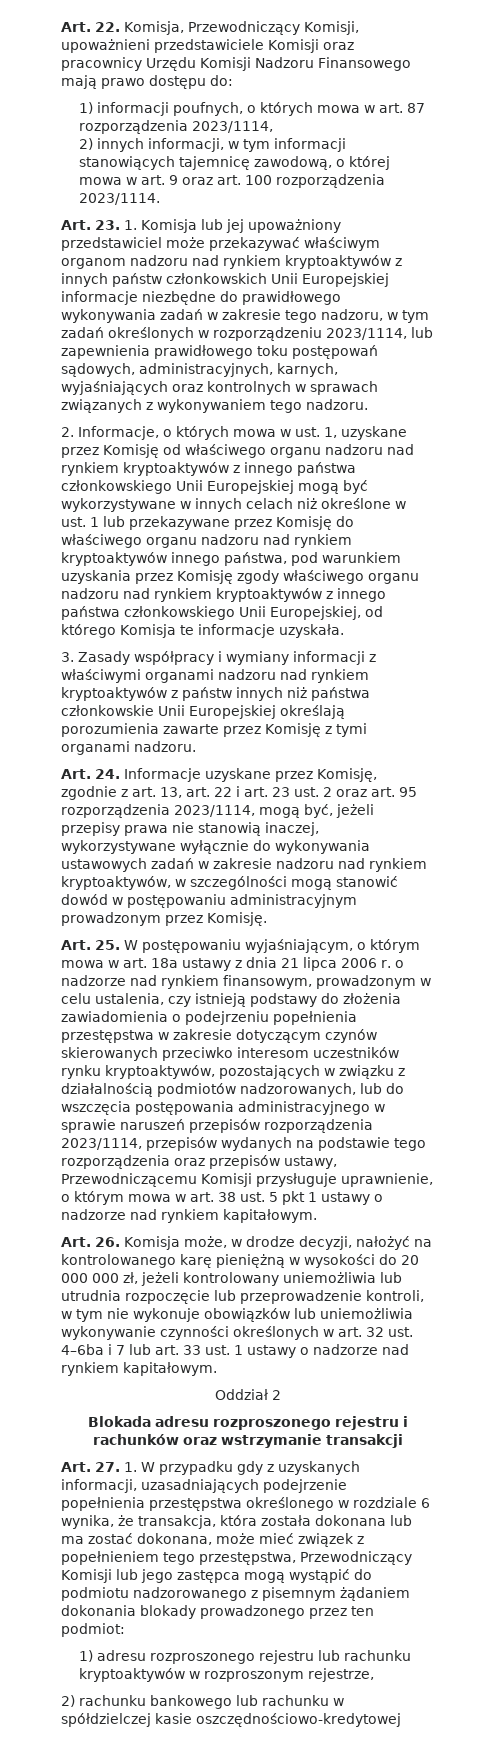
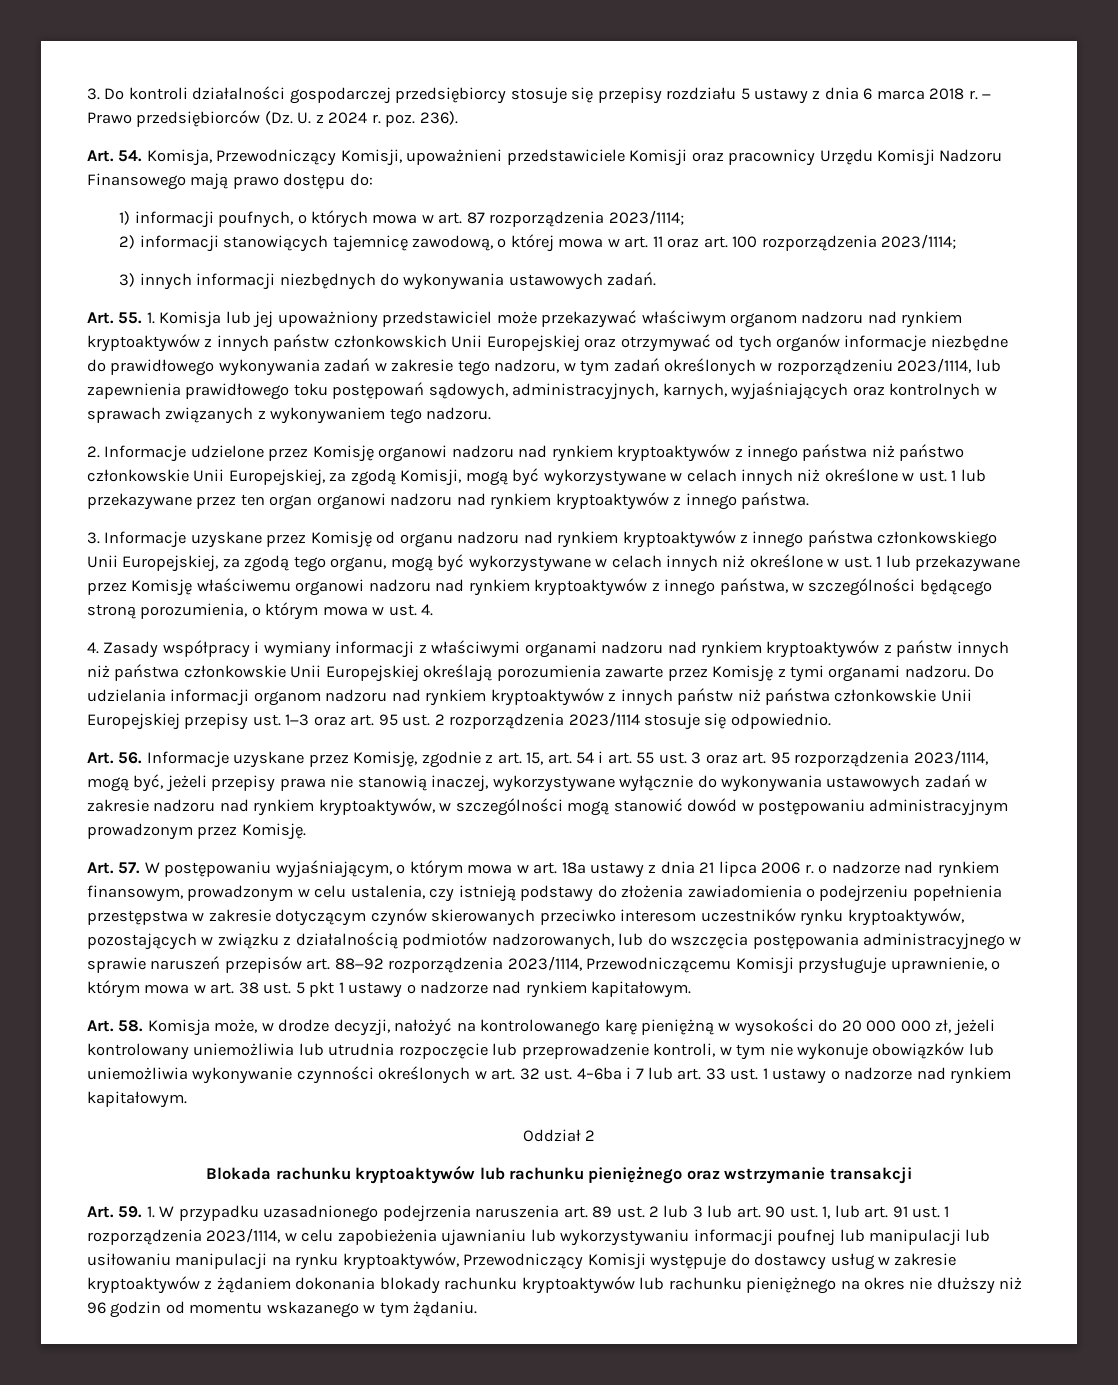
[61,22,120,32] Art. 22. -> [87,86,992,104] [87,110,458,127] [87,150,143,162] 3. Do kontroli działalności gospodarczej przedsiębiorcy stosuje się przepisy rozdziału 5 ustawy z dnia 6 marca 2018 r. − Prawo przedsiębiorców (Dz. U. z 2024 r. poz. 236). // Art. 54.
[191,121,273,133] [78,138,270,152] 2023/1114, // 2) innych informacji, w tym -> [608,210,684,225] [119,235,136,249] 2023/1114; // 2)
[168,175,178,185] 9 -> [652,236,663,247] 11
[78,193,160,205] [61,220,120,230] 2023/1114. // Art. 23. -> [881,234,957,249] [119,272,657,290] [87,312,143,324] 2023/1114; // 3) innych informacji niezbędnych do wykonywania ustawowych zadań. // Art. 55.
(389, 280) none -> [584,334,841,352] oraz otrzymywać od tych organów
[78,426,407,440] [61,444,414,458] [61,462,356,476] [61,480,368,494] [61,498,406,512] [61,516,354,530] [61,534,352,548] [61,552,401,566] [61,570,364,584] Informacje, o których mowa w ust. 1, uzyskane przez Komisję od właściwego organu nadzoru nad rynkiem kryptoaktywów z innego państwa członkowskiego Unii Europejskiej mogą być wykorzystywane w innych celach niż określone w ust. 1 lub przekazywane przez Komisję do właściwego organu nadzoru nad rynkiem kryptoaktywów innego państwa, pod warunkiem uzyskania przez Komisję zgody właściwego -> [104,444,965,462] [87,468,986,486] [87,492,810,510] [87,531,396,548] Informacje udzielone przez Komisję organowi nadzoru nad rynkiem kryptoaktywów z innego państwa niż państwo członkowskie Unii Europejskiej, za zgodą Komisji, mogą być wykorzystywane w celach innych niż określone w ust. 1 lub przekazywane przez ten organ organowi nadzoru nad rynkiem kryptoaktywów z innego państwa. // 3. Informacje uzyskane przez Komisję od
[365,606,383,617] [61,624,344,638] [61,652,74,662] od którego Komisja te informacje uzyskała. // 3. -> [222,554,1021,572] [87,578,992,596] [87,602,434,620] [87,642,99,654] za zgodą tego organu, mogą być wykorzystywane w celach innych niż określone w ust. 1 lub przekazywane przez Komisję właściwemu organowi nadzoru nad rynkiem kryptoaktywów z innego państwa, w szczególności będącego stroną porozumienia, o którym mowa w ust. 4. // 4.
[61,769,120,779] // Art. 24. -> [974,666,995,678] [87,688,972,706] [87,712,831,730] [87,752,143,764] Do udzielania informacji organom nadzoru nad rynkiem kryptoaktywów z innych państw niż państwa członkowskie Unii Europejskiej przepisy ust. 1−3 oraz art. 95 ust. 2 rozporządzenia 2023/1114 stosuje się odpowiednio. // Art. 56.
[160,786,332,798] 13, art. 22 i art. 23 ust. 2 -> [526,751,702,765] 15, art. 54 i art. 55 ust. 3
[95,940,120,950] 25. -> [118,862,141,874] 57.
[264,1119,373,1133] [61,1137,426,1151] [61,1155,337,1169] rozporządzenia 2023/1114, przepisów wydanych na podstawie tego rozporządzenia oraz przepisów ustawy, -> [306,956,582,973] art. 88−92 rozporządzenia 2023/1114,
[95,1237,120,1247] 26. -> [118,1020,144,1032] 58.
[154,1416,408,1430] [92,1434,179,1445] adresu rozproszonego rejestru i rachunków -> [275,1165,683,1184] rachunku kryptoaktywów lub rachunku pieniężnego
[95,1462,120,1472] 27. -> [118,1206,143,1218] 59.
[237,1461,360,1475] [61,1479,347,1493] [61,1497,430,1511] [61,1515,412,1529] [61,1533,364,1547] [61,1551,412,1565] [61,1569,372,1583] [61,1587,410,1601] [61,1605,374,1619] [61,1623,125,1637] [78,1650,411,1664] [78,1668,374,1682] [61,1695,344,1709] [61,1713,401,1727] gdy z uzyskanych informacji, uzasadniających podejrzenie popełnienia przestępstwa określonego w rozdziale 6 wynika, że transakcja, która została dokonana lub ma zostać dokonana, może mieć związek z popełnieniem tego przestępstwa, Przewodniczący Komisji lub jego zastępca mogą wystąpić do podmiotu nadzorowanego z pisemnym żądaniem dokonania blokady prowadzonego przez ten podmiot: // 1) adresu rozproszonego rejestru lub rachunku kryptoaktywów w rozproszonym rejestrze, // 2) rachunku bankowego lub rachunku w spółdzielczej kasie oszczędnościowo-kredytowej -> [263,1205,950,1222] [87,1228,991,1246] [87,1252,957,1270] [87,1276,1023,1294] [87,1301,478,1318] uzasadnionego podejrzenia naruszenia art. 89 ust. 2 lub 3 lub art. 90 ust. 1, lub art. 91 ust. 1 rozporządzenia 2023/1114, w celu zapobieżenia ujawnianiu lub wykorzystywaniu informacji poufnej lub manipulacji lub usiłowaniu manipulacji na rynku kryptoaktywów, Przewodniczący Komisji występuje do dostawcy usług w zakresie kryptoaktywów z żądaniem dokonania blokady rachunku kryptoaktywów lub rachunku pieniężnego na okres nie dłuższy niż 96 godzin od momentu wskazanego w tym żądaniu.

